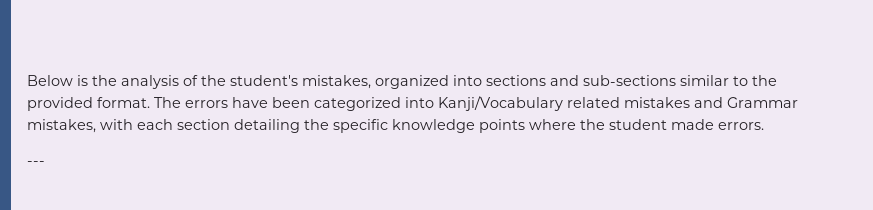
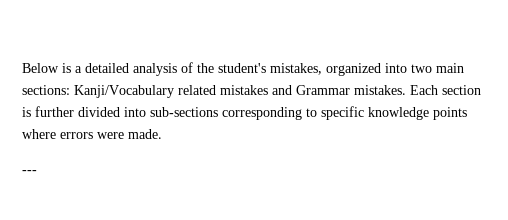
[92,75,117,86] the -> [75,63,129,73] a detailed
[486,75,777,86] [27,97,434,111] sections and sub-sections similar to the provided format. The errors have been categorized into -> [411,63,464,73] [22,85,70,95] two main sections:
[27,119,764,133] mistakes, with each section detailing the specific knowledge points where the student made errors. -> [354,85,481,95] [22,106,467,120] [22,129,162,139] mistakes. Each section is further divided into sub-sections corresponding to specific knowledge points where errors were made.

